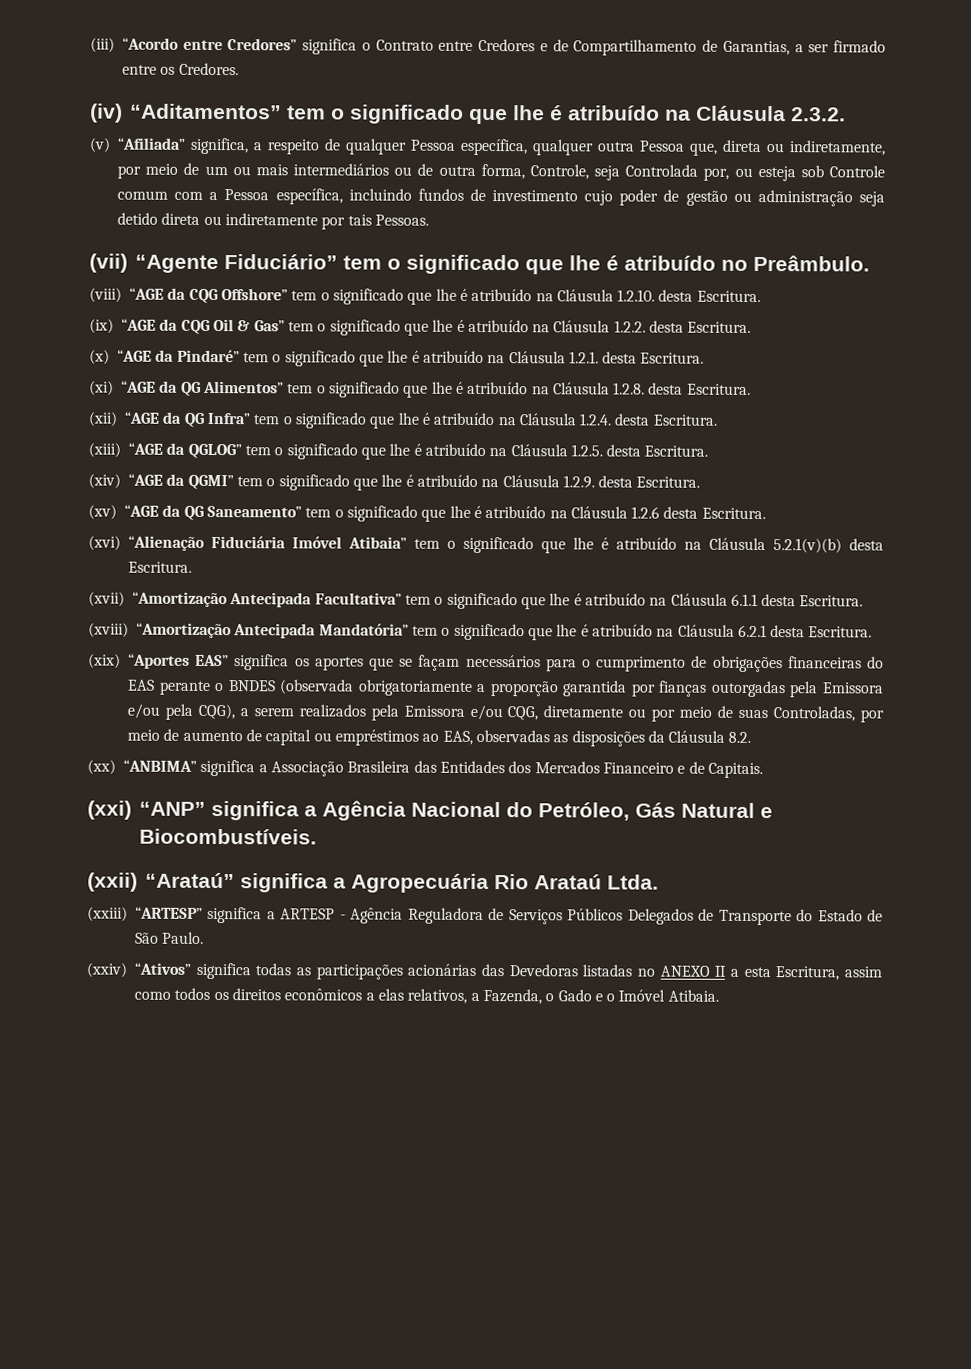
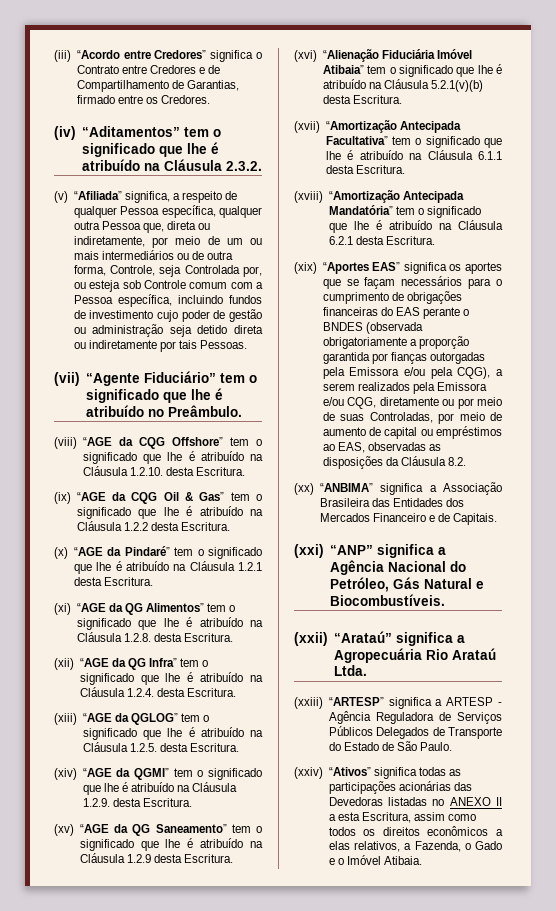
[794,44,830,53] a ser -> (239, 85) none
[613,320,646,333] 1.2.2. -> [123,522,148,531] 1.2.2
[568,351,599,364] 1.2.1. -> [238,562,262,571] 1.2.1
[631,506,661,519] 1.2.6 -> [126,854,151,863] 1.2.9

